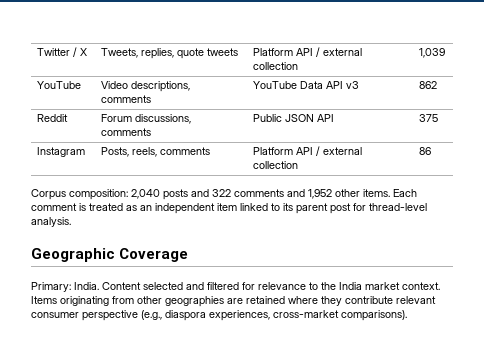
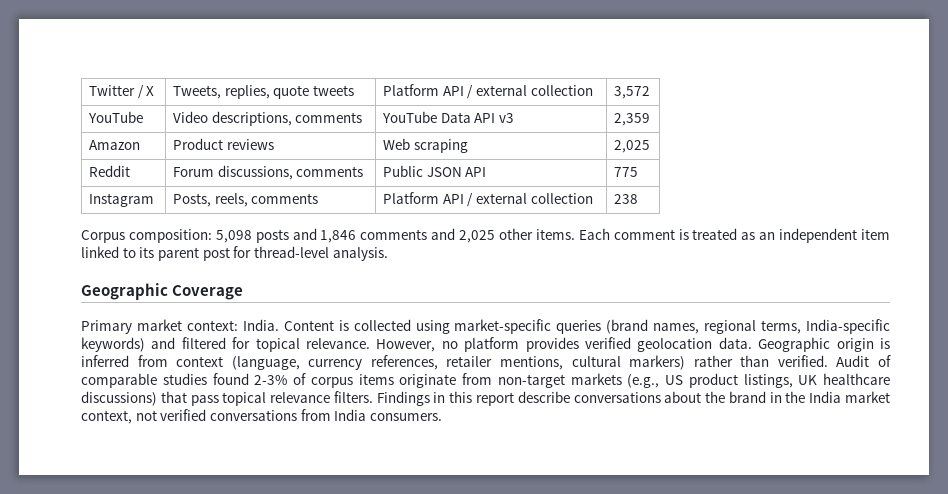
[418,48,445,58] 1,039 -> [614,86,651,99] 3,572
[418,81,437,89] 862 -> [614,113,651,126] [89,140,141,150] [173,138,274,150] [383,138,468,153] [614,140,651,153] 2,359 // Amazon | Product reviews | Web scraping | 2,025
[418,114,438,122] 375 -> [614,167,639,177] 775
[418,147,431,155] 86 -> [614,194,639,204] 238
[131,189,160,199] 2,040 -> [215,230,252,243] 5,098
[212,189,231,197] 322 -> [320,230,357,243] 1,846
[308,189,332,199] 1,952 -> [459,230,496,243] 2,025
[31,282,440,292] [31,296,436,307] [31,310,407,321] Primary: India. Content selected and filtered for relevance to the India market context. Items originating from other geographies are retained where they contribute relevant consumer perspective (e.g., diaspora experiences, cross-market comparisons). -> [81,319,891,334] [81,337,890,352] [81,355,891,370] [81,373,890,388] [81,391,891,406] [81,409,442,424] Primary market context: India. Content is collected using market-specific queries (brand names, regional terms, India-specific keywords) and filtered for topical relevance. However, no platform provides verified geolocation data. Geographic origin is inferred from context (language, currency references, retailer mentions, cultural markers) rather than verified. Audit of comparable studies found 2-3% of corpus items originate from non-target markets (e.g., US product listings, UK healthcare discussions) that pass topical relevance filters. Findings in this report describe conversations about the brand in the India market context, not verified conversations from India consumers.

